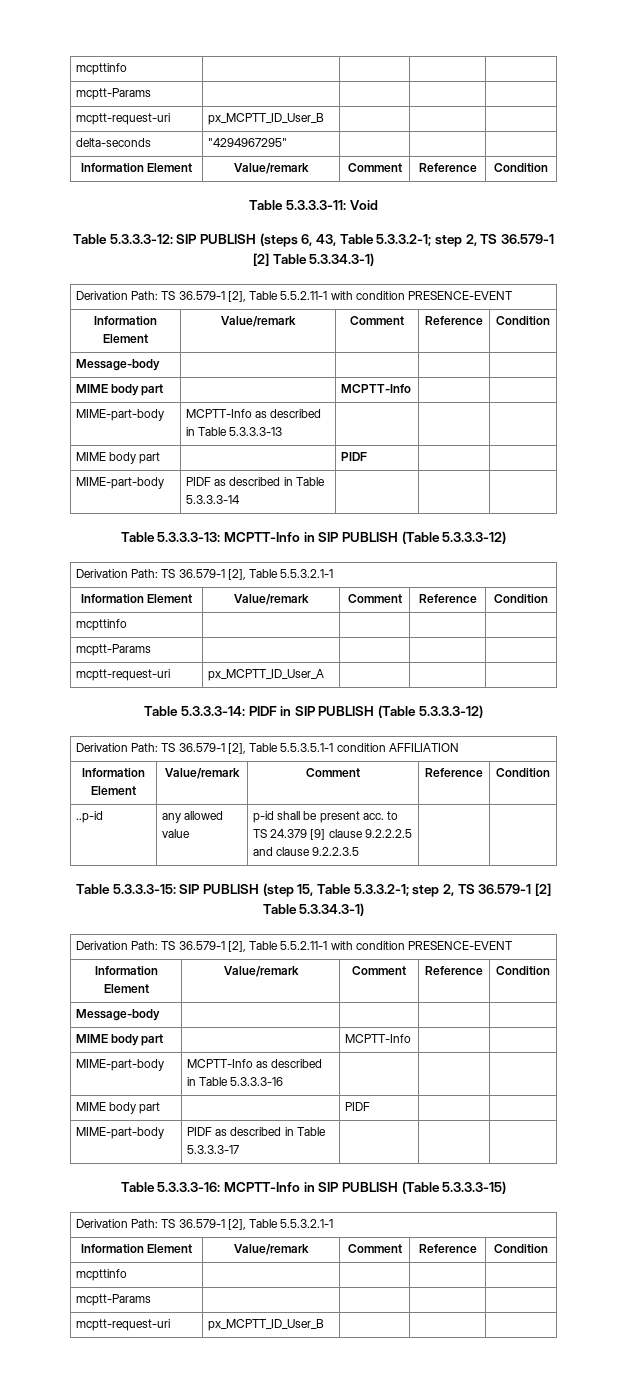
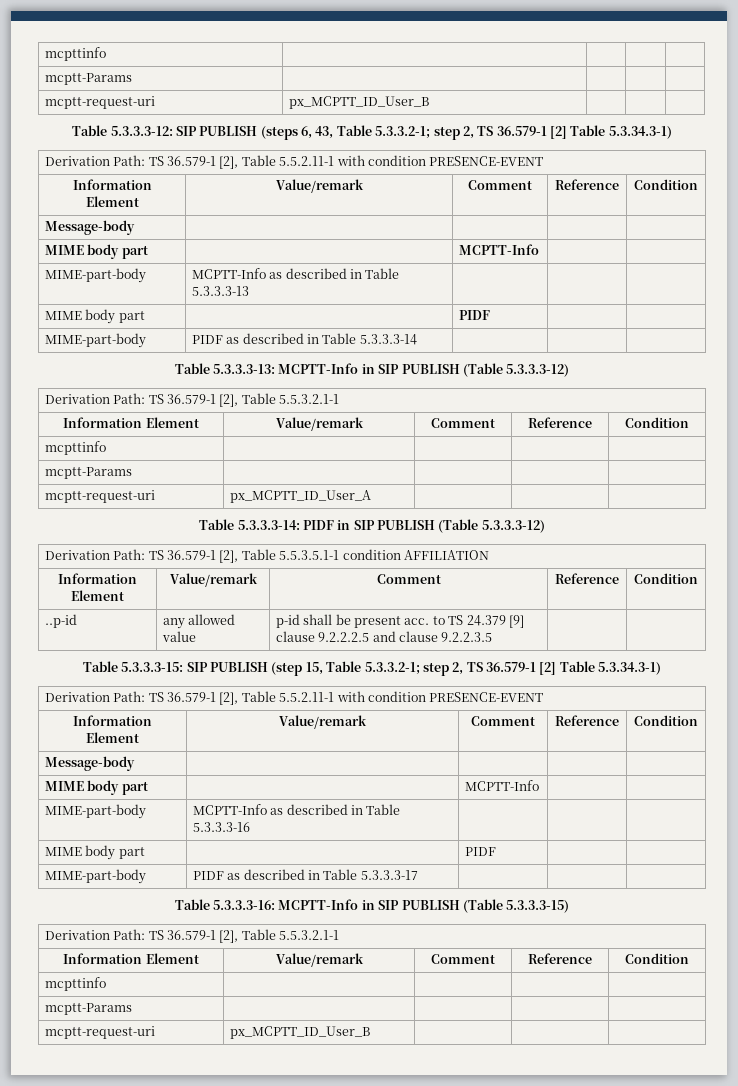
[75,63,127,75] [75,88,151,100] [75,113,170,125] [207,113,324,125] [75,138,151,147] [207,138,287,147] [80,163,193,172] [234,163,309,174] [347,163,402,172] [418,163,477,172] [494,163,548,172] [249,200,378,210] mcpttinfo | | | | // mcptt-Params | | | | // mcptt-request-uri | px_MCPTT_ID_User_B | | | // delta-seconds | "4294967295" | | | // Information Element | Value/remark | Comment | Reference | Condition // Table 5.3.3.3-11: Void -> [44,47,106,61] [44,73,132,85] [44,96,155,109] [288,96,429,109] mcpttinfo | | | | // mcptt-Params | | | | // mcptt-request-uri | px_MCPTT_ID_User_B | | |

